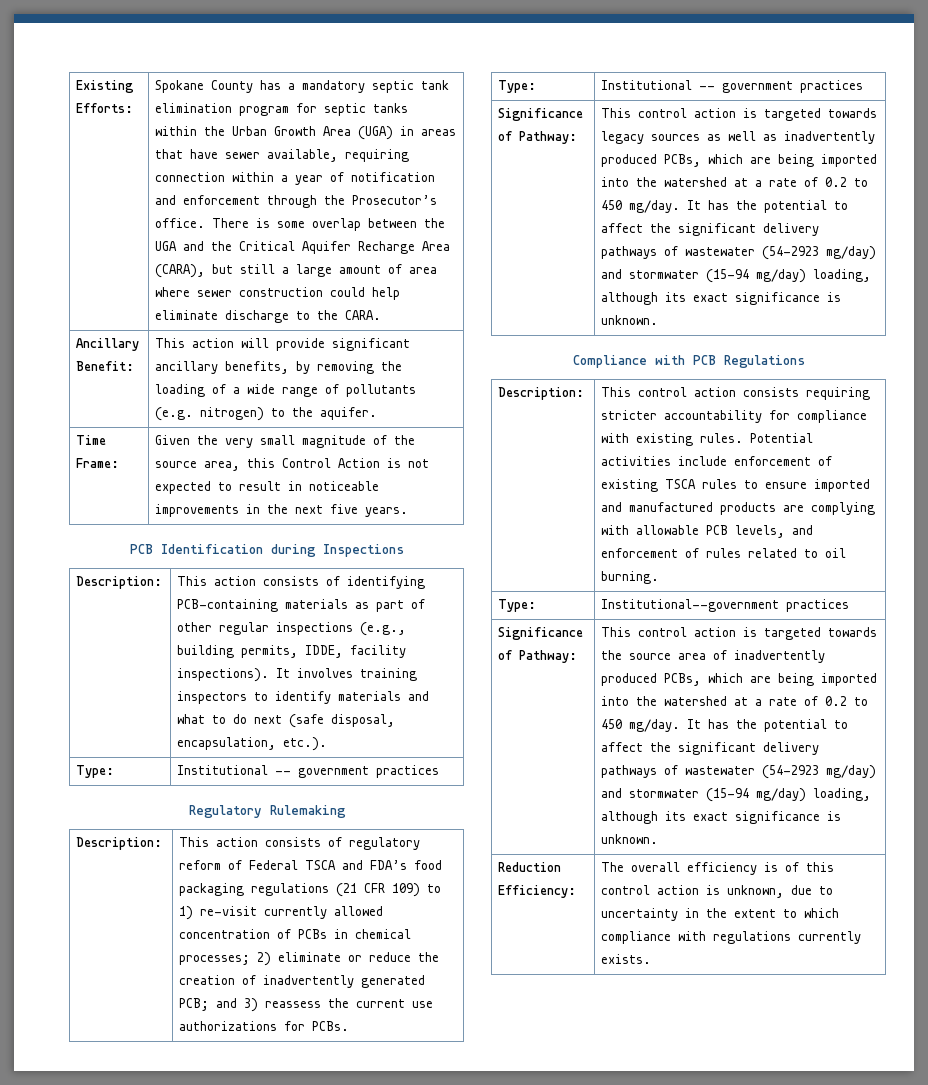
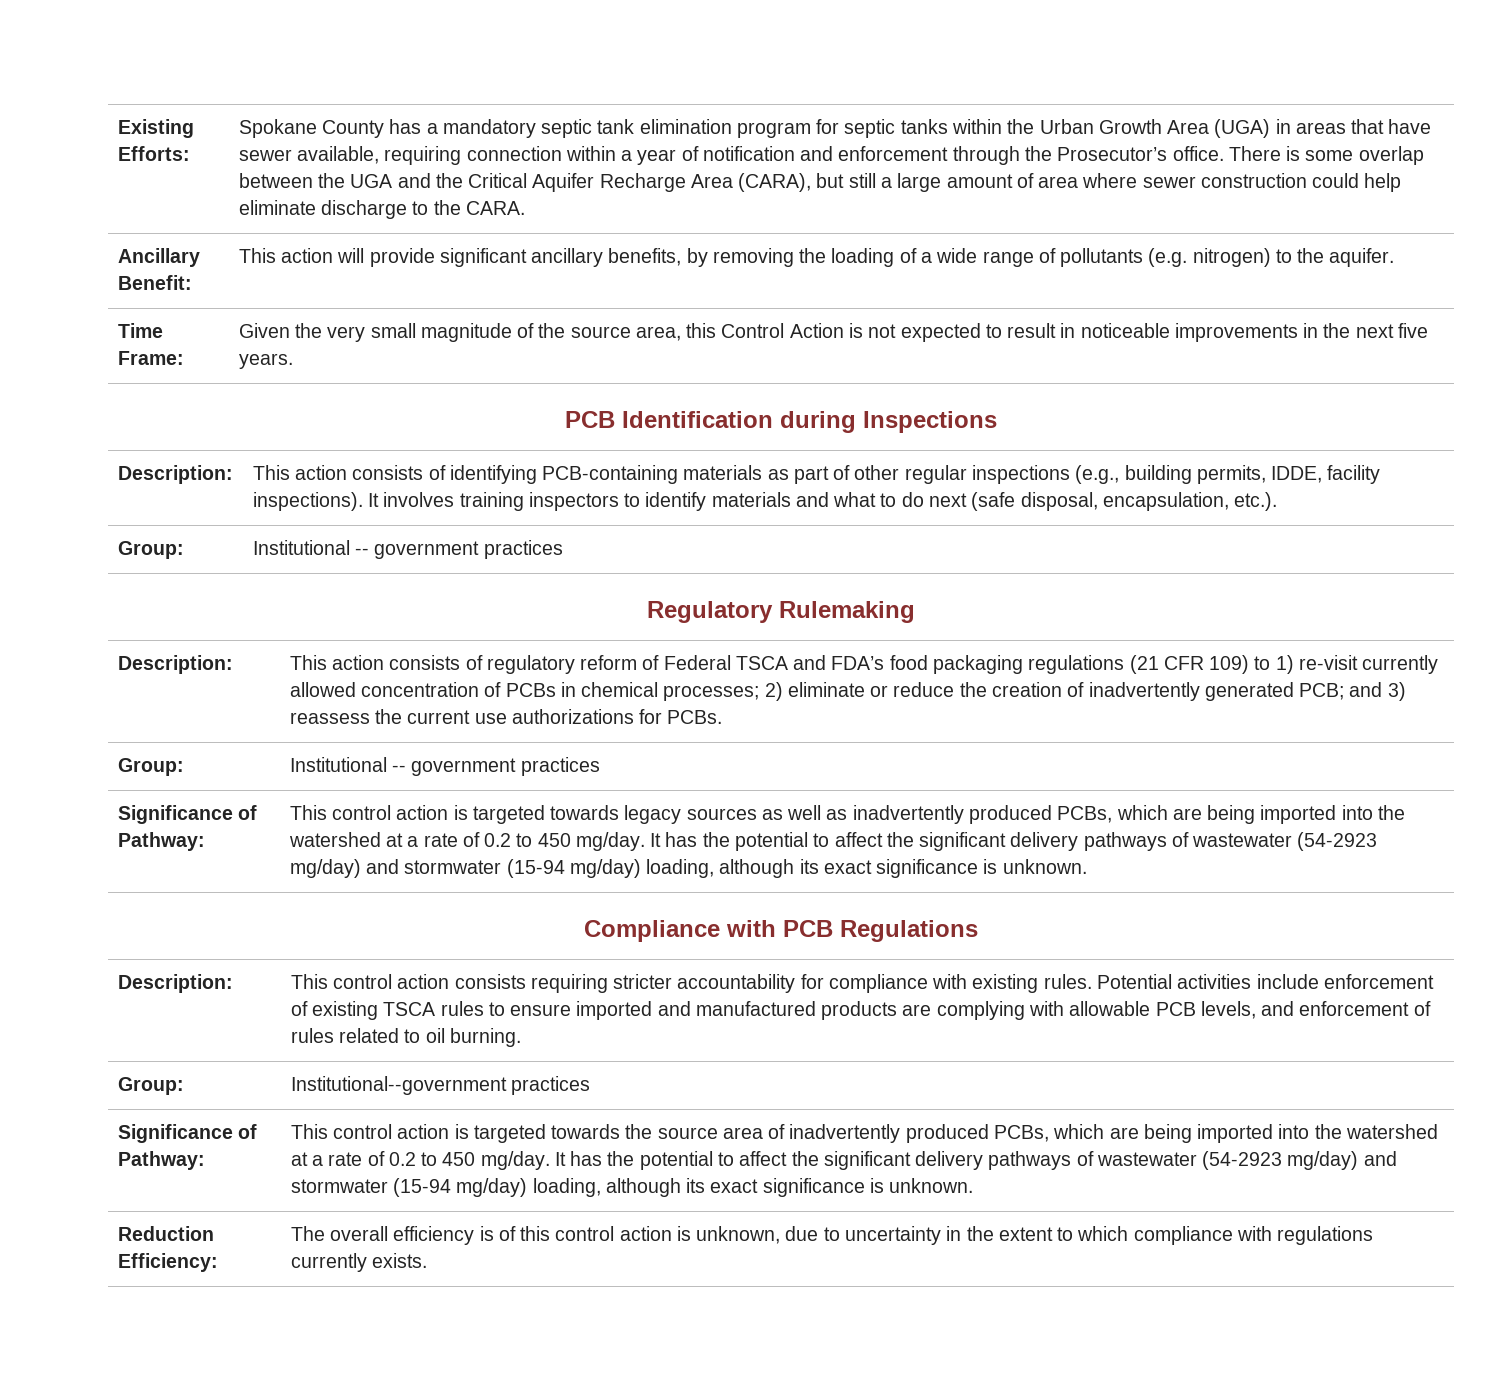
[76,765,115,778] Type: -> [117,541,184,559] Group:
[498,80,537,93] Type: -> [117,758,184,776] Group:
[498,599,537,612] Type: -> [117,1077,184,1095] Group:

